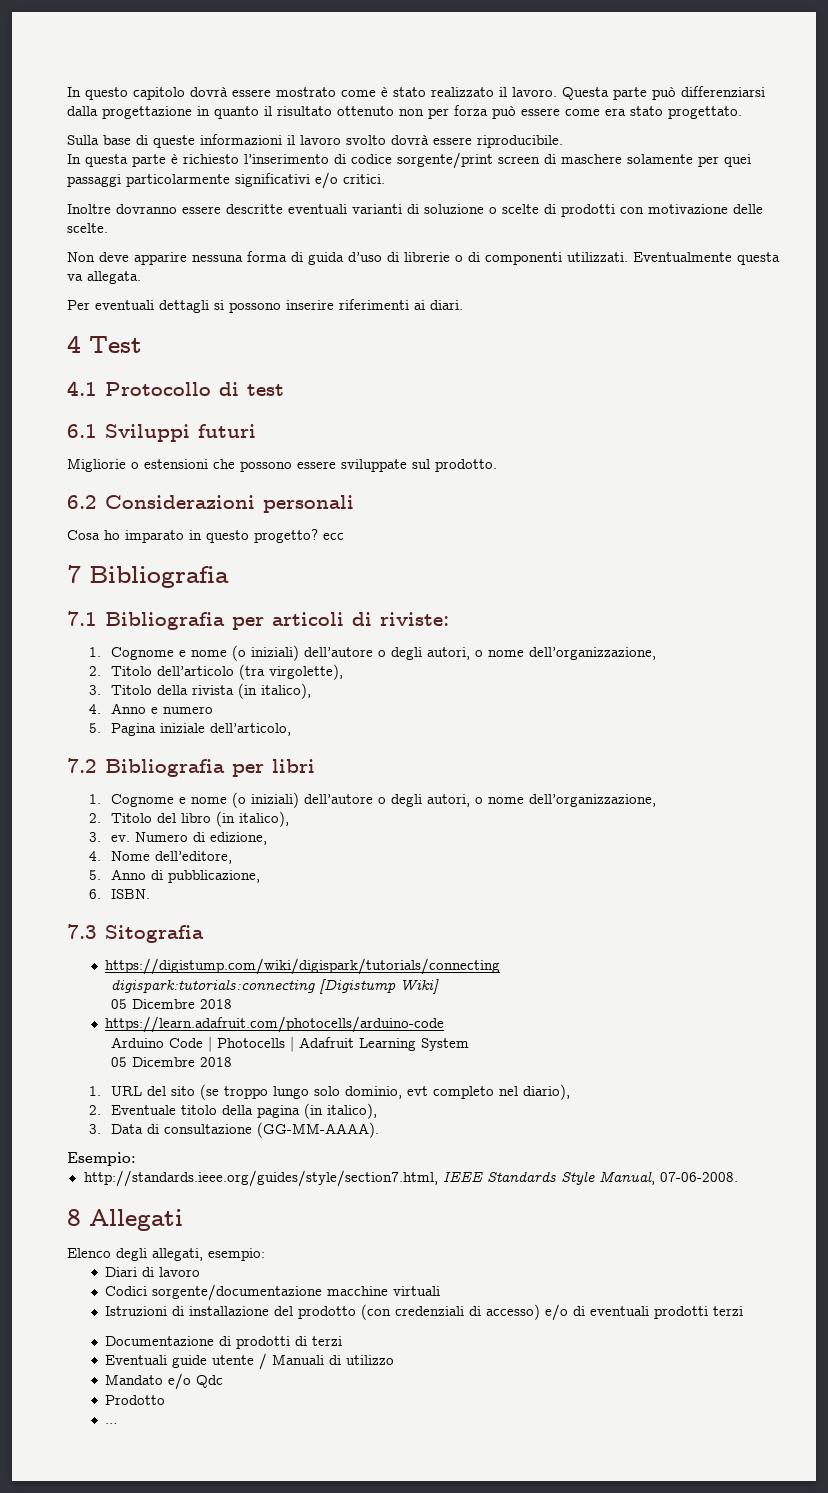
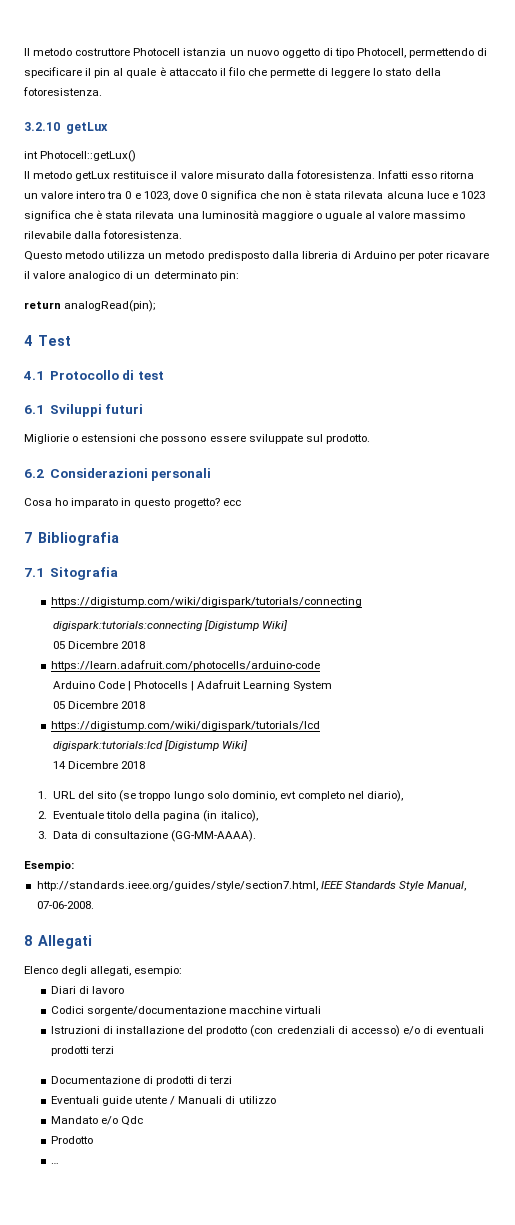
[67,86,765,100] [67,105,742,119] [67,134,563,148] [67,152,751,169] [67,172,385,189] [67,204,763,217] [67,223,108,233] [67,251,780,265] [67,271,141,284] [67,299,463,313] In questo capitolo dovrà essere mostrato come è stato realizzato il lavoro. Questa parte può differenziarsi dalla progettazione in quanto il risultato ottenuto non per forza può essere come era stato progettato. // Sulla base di queste informazioni il lavoro svolto dovrà essere riproducibile. // In questa parte è richiesto l’inserimento di codice sorgente/print screen di maschere solamente per quei passaggi particolarmente significativi e/o critici. // Inoltre dovranno essere descritte eventuali varianti di soluzione o scelte di prodotti con motivazione delle scelte. // Non deve apparire nessuna forma di guida d’uso di librerie o di componenti utilizzati. Eventualmente questa va allegata. // Per eventuali dettagli si possono inserire riferimenti ai diari. -> [24,48,488,58] [24,67,441,78] [23,87,102,96] [24,122,108,134] [24,150,137,162] [24,170,475,181] [24,190,485,201] [24,210,466,221] [24,230,183,239] [24,251,490,261] [24,271,239,281] [24,300,157,312] Il metodo costruttore Photocell istanzia un nuovo oggetto di tipo Photocell, permettendo di specificare il pin al quale è attaccato il filo che permette di leggere lo stato della fotoresistenza. // 3.2.10 getLux // int Photocell::getLux() // Il metodo getLux restituisce il valore misurato dalla fotoresistenza. Infatti esso ritorna un valore intero tra 0 e 1023, dove 0 significa che non è stata rilevata alcuna luce e 1023 significa che è stata rilevata una luminosità maggiore o uguale al valore massimo rilevabile dalla fotoresistenza. // Questo metodo utilizza un metodo predisposto dalla libreria di Arduino per poter ricavare il valore analogico di un determinato pin: // return analogRead(pin);
[104,612,449,630] [88,645,656,661] [88,664,343,680] [88,683,311,699] [88,703,213,714] [88,723,291,736] [67,758,315,777] [88,792,656,808] [88,811,289,827] [88,832,267,845] [88,851,232,864] [88,869,260,883] [88,889,150,899] [67,924,97,939] Bibliografia per articoli di riviste: // 1. Cognome e nome (o iniziali) dell’autore o degli autori, o nome dell’organizzazione, // 2. Titolo dell’articolo (tra virgolette), // 3. Titolo della rivista (in italico), // 4. Anno e numero // 5. Pagina iniziale dell’articolo, // 7.2 Bibliografia per libri // 1. Cognome e nome (o iniziali) dell’autore o degli autori, o nome dell’organizzazione, // 2. Titolo del libro (in italico), // 3. ev. Numero di edizione, // 4. Nome dell’editore, // 5. Anno di pubblicazione, // 6. ISBN. // 7.3 -> (44, 572) none
(232, 1062) none -> [50,721,320,731] [52,740,248,751] [52,761,145,769] // https://digistump.com/wiki/digispark/tutorials/lcd // digispark:tutorials:lcd [Digistump Wiki] // 14 Dicembre 2018

